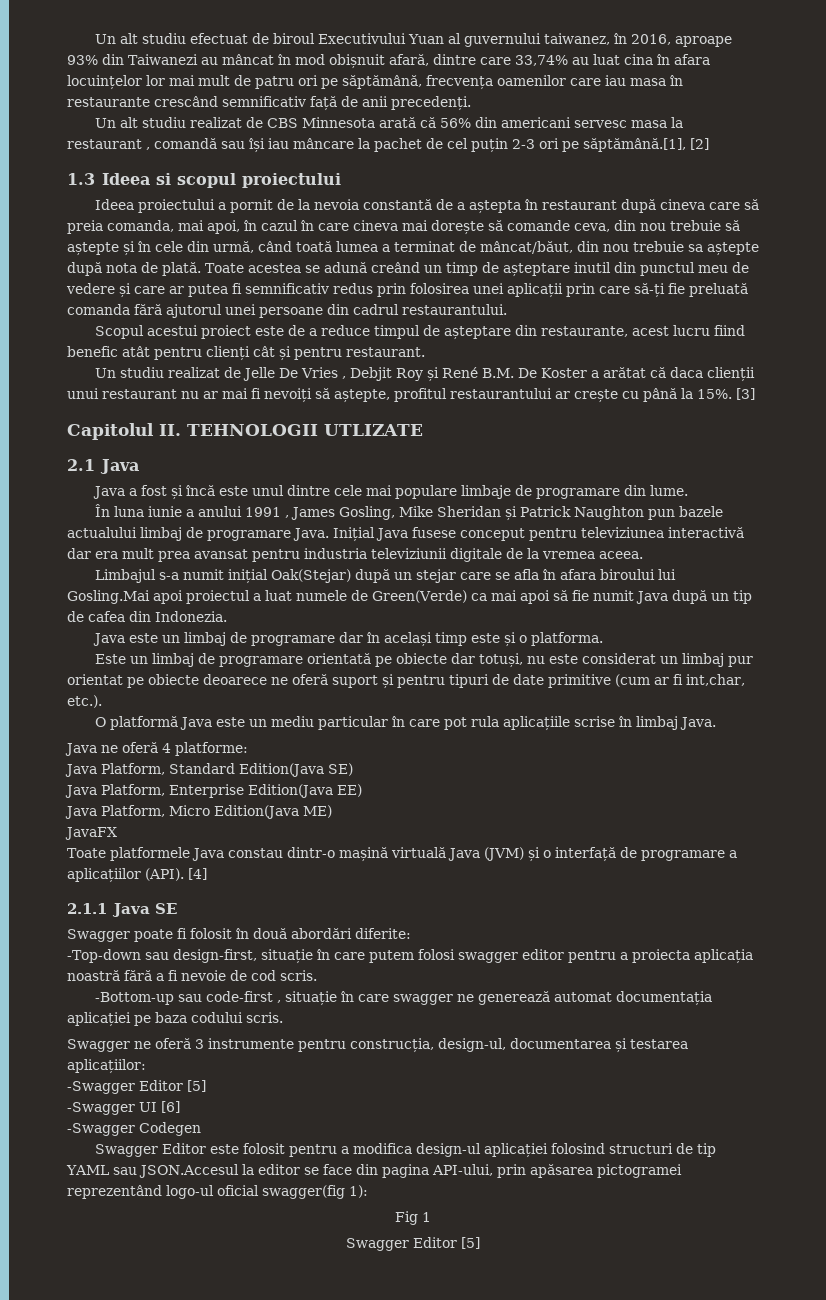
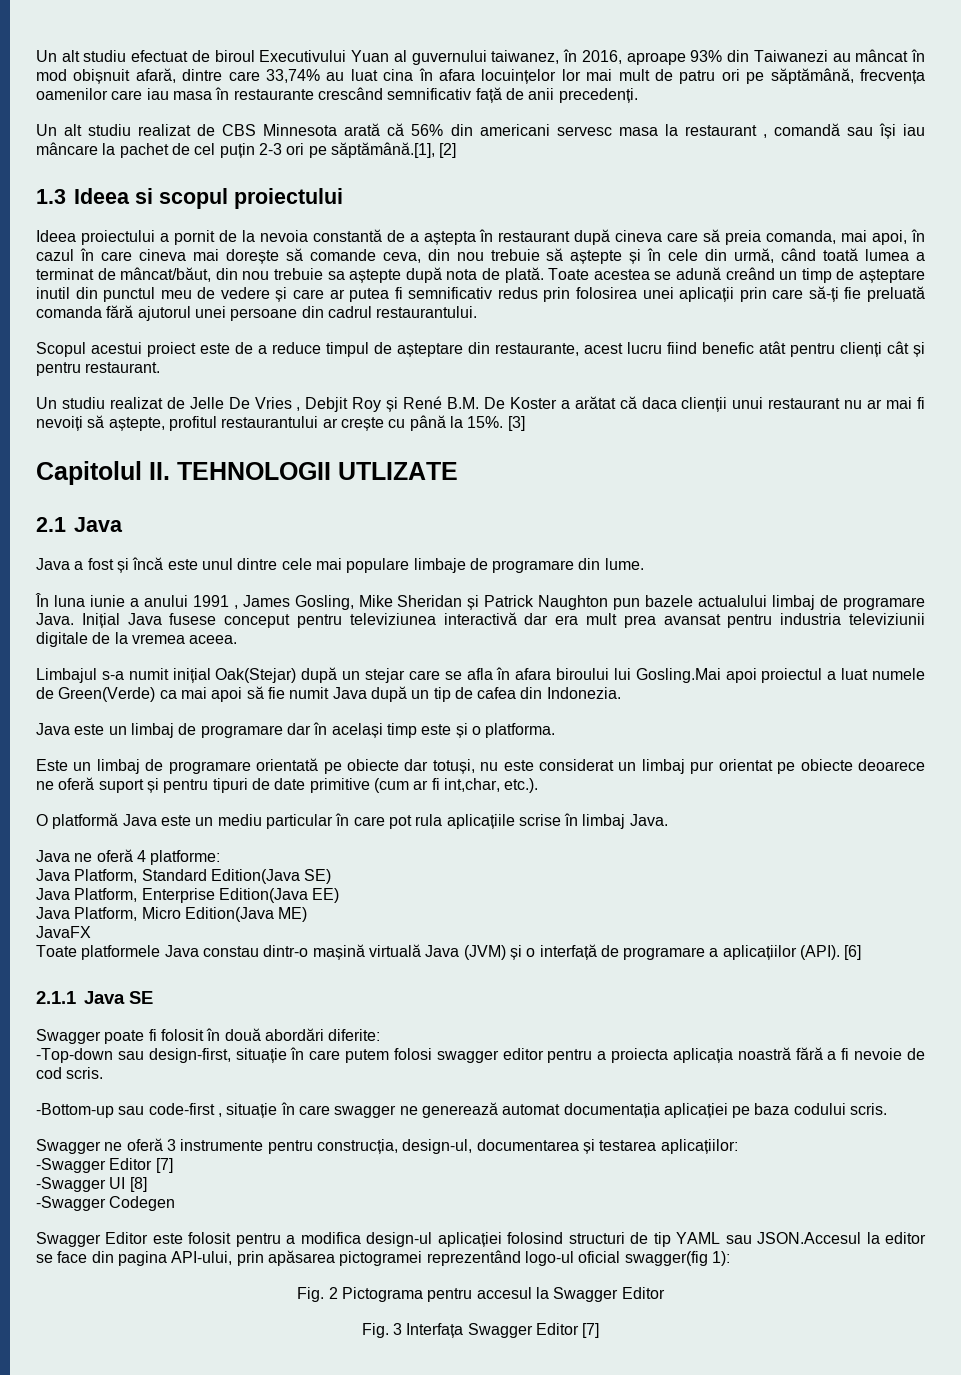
[188,868,207,880] [4] -> [844,945,862,960] [6]
[187,1080,206,1092] [5] -> [155,1158,173,1173] [7]
[161,1101,180,1113] [6] -> [129,1177,147,1192] [8]
[395,1211,431,1225] [346,1237,480,1251] Fig 1 // Swagger Editor [5] -> [297,1287,665,1302] [361,1323,600,1338] Fig. 2 Pictograma pentru accesul la Swagger Editor // Fig. 3 Interfața Swagger Editor [7]

